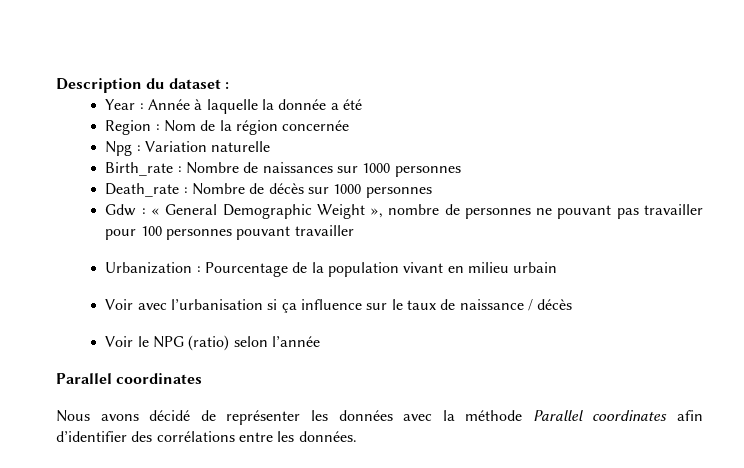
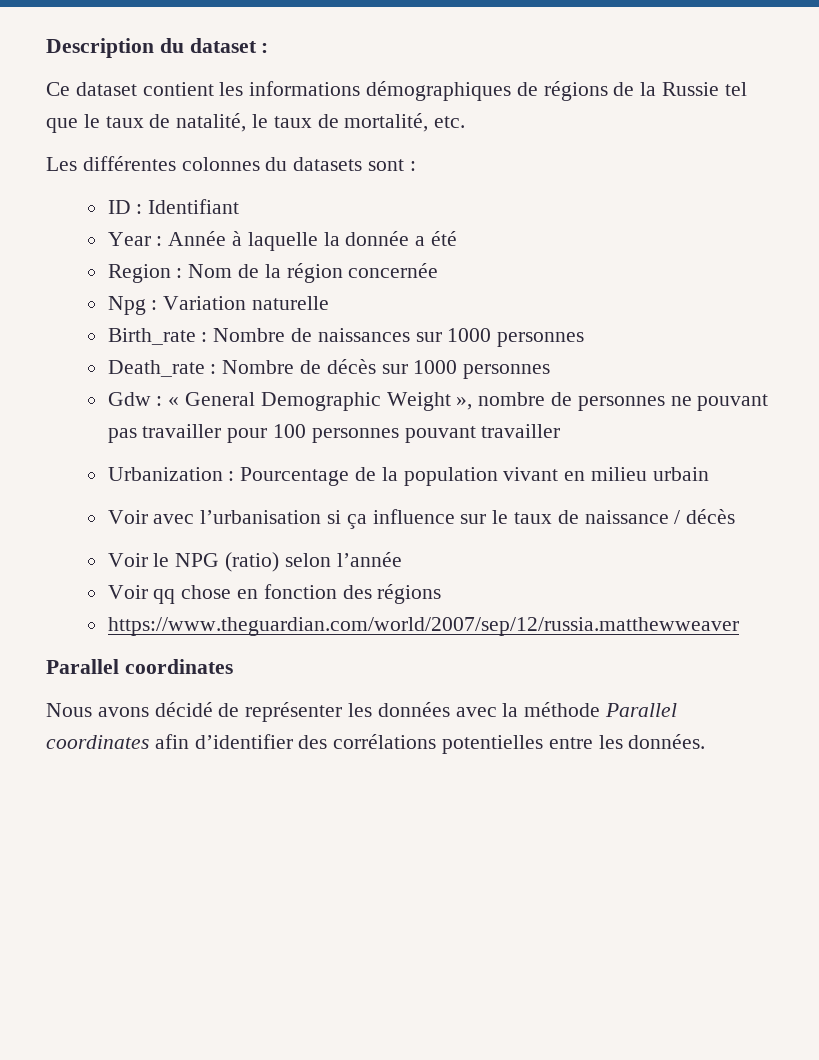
(229, 85) none -> [46,81,747,101] [46,113,466,133] [46,156,416,171] [107,199,240,214] // Ce dataset contient les informations démographiques de régions de la Russie tel que le taux de natalité, le taux de mortalité, etc. // Les différentes colonnes du datasets sont : // ID : Identifiant
(321, 341) none -> [107,584,442,604] [107,617,739,636] // Voir qq chose en fonction des régions // https://www.theguardian.com/world/2007/sep/12/russia.matthewweaver
(235, 436) none -> [442,735,544,754] potentielles

